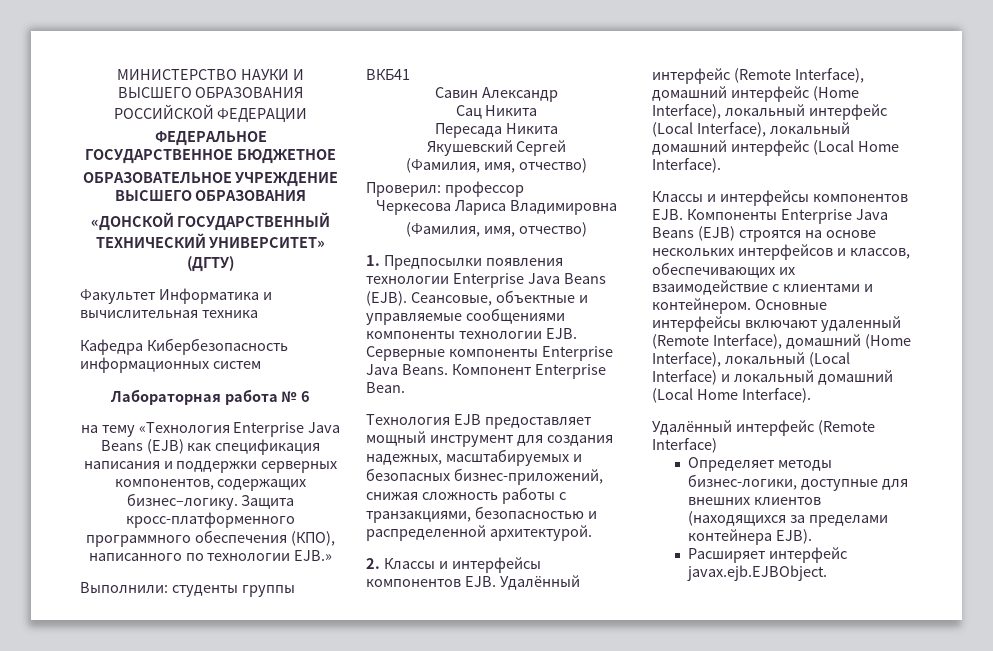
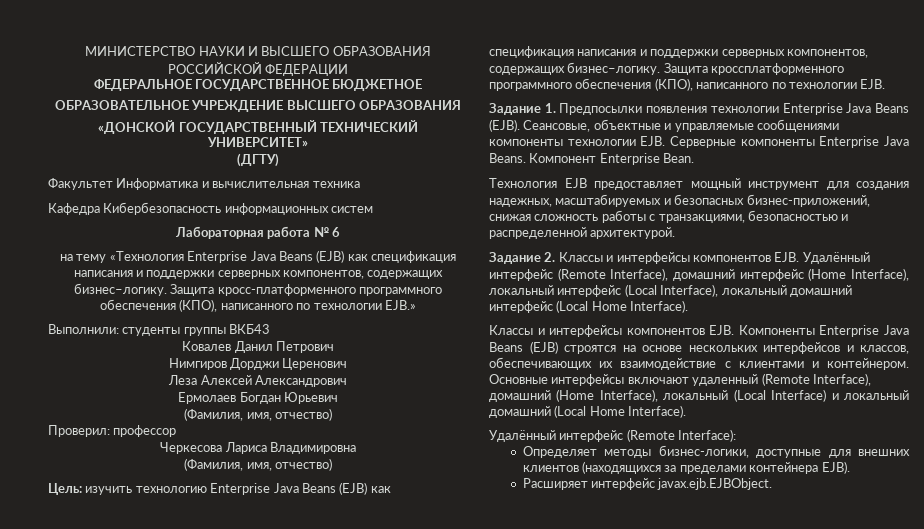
[366,69,410,80] [435,87,558,102] [455,105,538,119] [435,123,558,138] [426,140,567,156] ВКБ41 // Савин Александр // Сац Никита // Пересада Никита // Якушевский Сергей -> [229,324,271,334] [182,341,334,353] [168,358,348,370] [168,375,347,387] [178,392,338,404] ВКБ43 // Ковалев Данил Петрович // Нимгиров Дорджи Церенович // Леза Алексей Александрович // Ермолаев Богдан Юрьевич
(587, 229) none -> [48,482,391,495] [489,46,868,58] [489,62,845,75] [489,78,886,91] [489,103,541,115] Цель: изучить технологию Enterprise Java Beans (EJB) как спецификация написания и поддержки серверных компонентов, содержащих бизнес–логику. Защита кроссплатформенного программного обеспечения (КПО), написанного по технологии EJB. // Задание
(592, 533) none -> [489,252,541,264] Задание
[652,438,717,453] Interface) -> [678,429,737,442] Interface):

